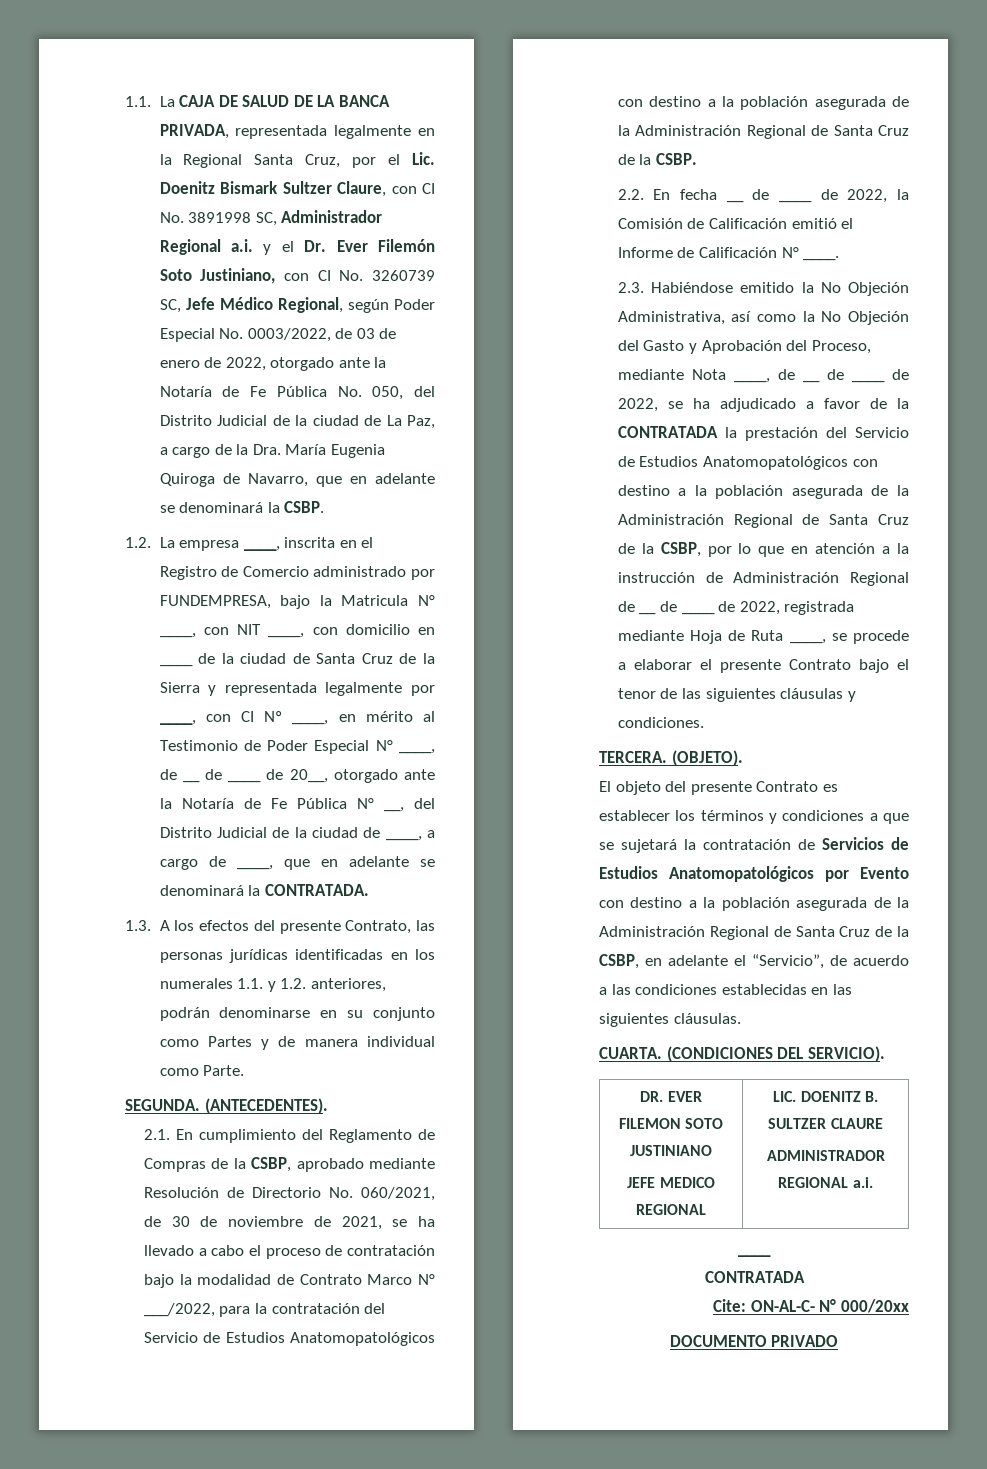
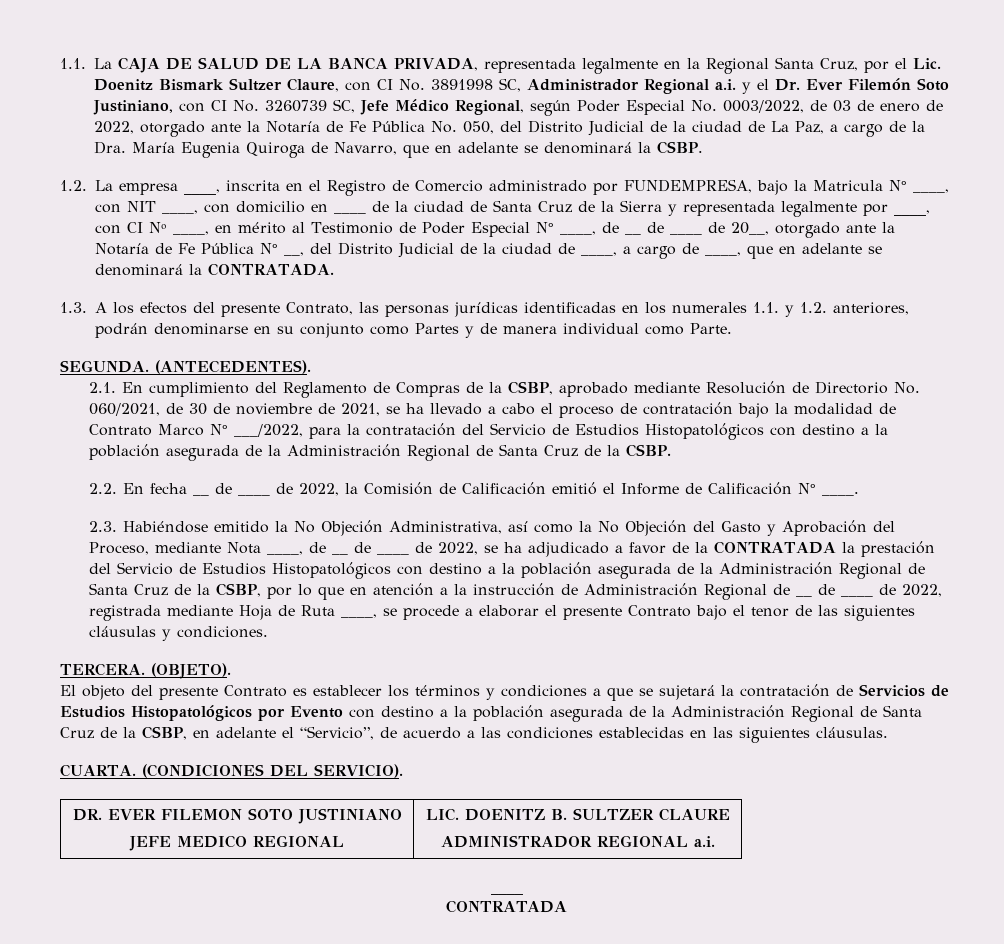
[290,1332,435,1346] Anatomopatológicos -> [644,423,764,440] Histopatológicos
[703,456,849,470] Anatomopatológicos -> [271,562,391,579] Histopatológicos
[669,866,814,882] Anatomopatológicos -> [131,705,252,721] Histopatológicos
[713,1299,909,1313] [669,1335,839,1347] // Cite: ON-AL-C- N° 000/20xx // DOCUMENTO PRIVADO -> (568, 906) none

